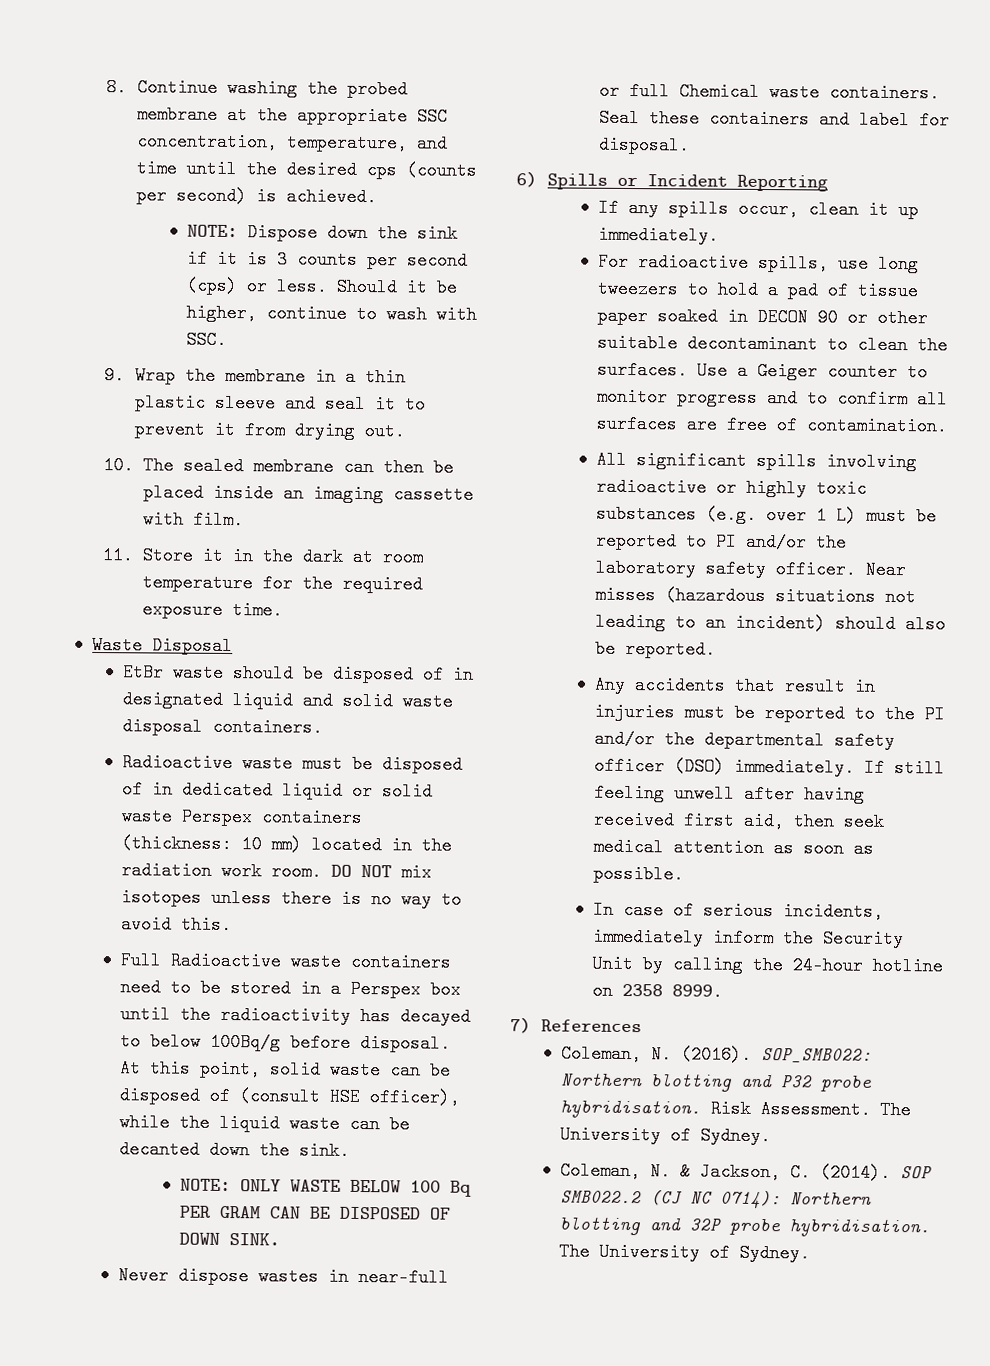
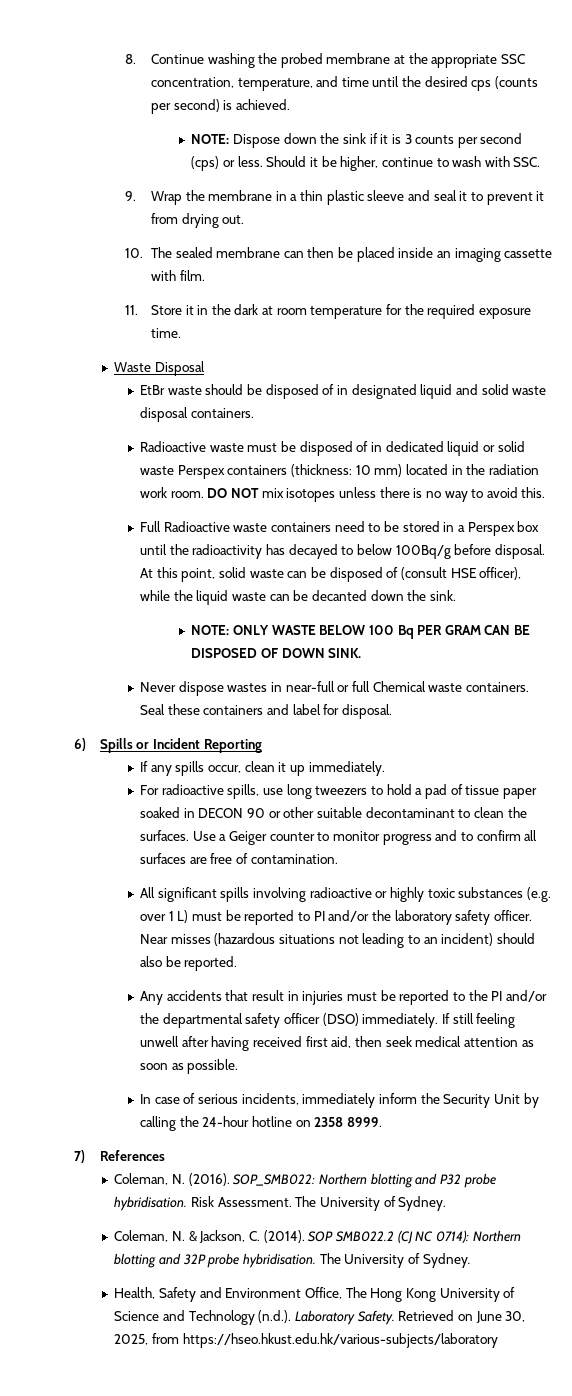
(811, 1253) none -> [114,1287,516,1302] [114,1310,526,1325] [114,1333,498,1348] // Health, Safety and Environment Office, The Hong Kong University of Science and Technology (n.d.). Laboratory Safety. Retrieved on June 30, 2025, from https://hseo.hkust.edu.hk/various-subjects/laboratory

